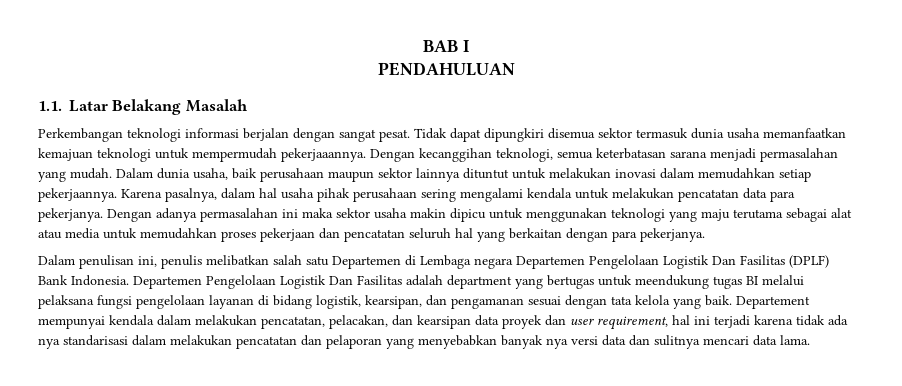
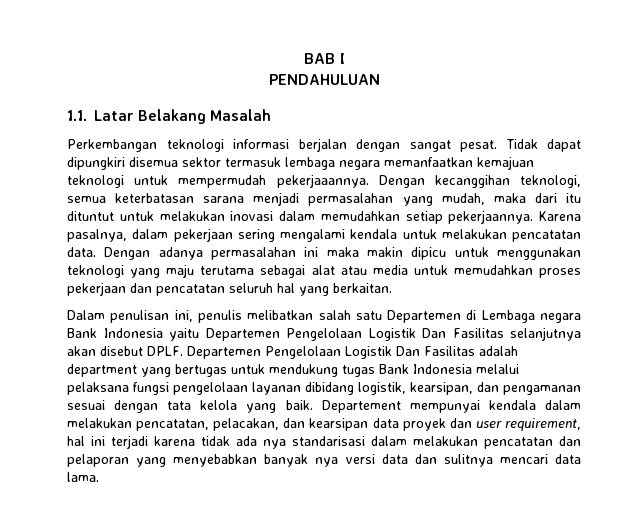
[691,128,760,139] dunia usaha -> [285,157,380,170] lembaga negara
[70,168,460,182] mudah. Dalam dunia usaha, baik perusahaan maupun sektor lainnya -> [441,193,581,205] mudah, maka dari itu
[259,188,417,202] hal usaha pihak perusahaan -> [173,228,233,242] pekerjaan
[743,188,795,202] [38,208,103,222] data para pekerjanya. -> [67,247,96,257] data.
[336,208,407,219] sektor usaha -> (359, 252) none
[509,228,705,242] berkaitan dengan para pekerjanya. -> [333,283,392,293] berkaitan.
[516,255,829,269] [38,275,129,286] Departemen Pengelolaan Logistik Dan Fasilitas (DPLF) Bank Indonesia. -> [67,327,581,341] [67,346,183,356] Bank Indonesia yaitu Departemen Pengelolaan Logistik Dan Fasilitas selanjutnya akan disebut DPLF.
[635,275,758,289] meendukung tugas BI -> [269,364,472,377] mendukung tugas Bank Indonesia
[258,295,312,309] di bidang -> [305,382,354,395] dibidang

